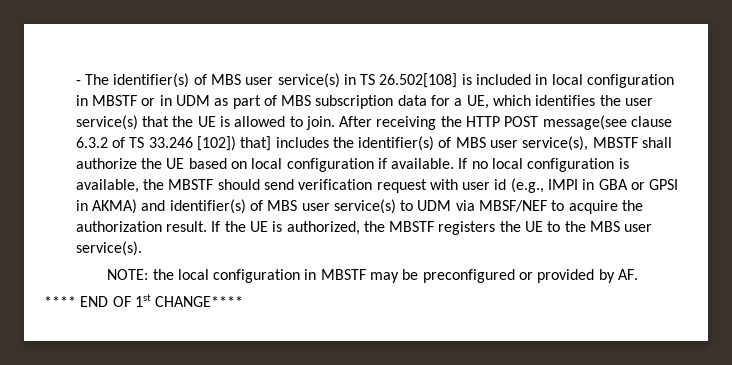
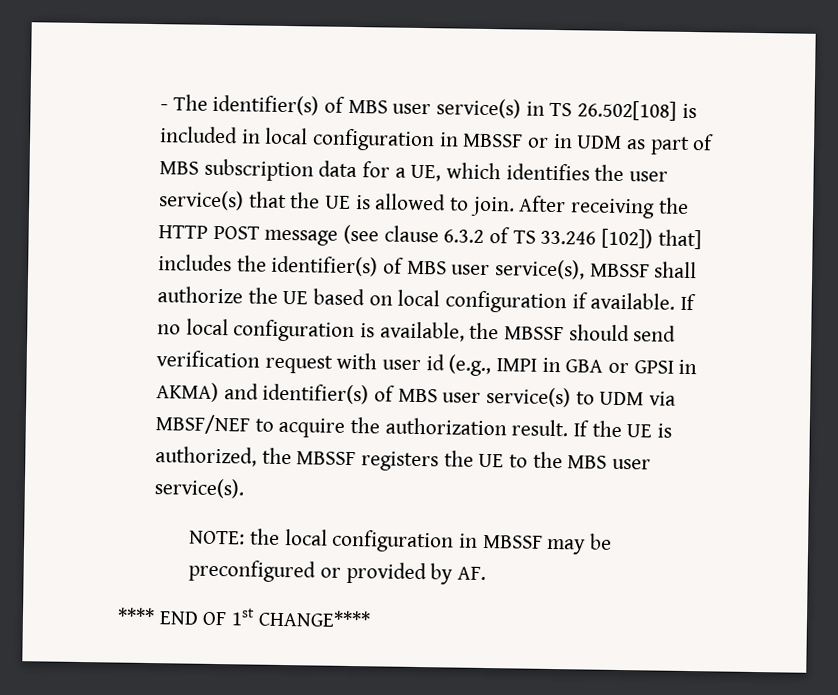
[91,95,137,106] MBSTF -> [462,133,524,148] MBSSF
[542,115,627,130] message(see -> [264,224,380,246] message (see
[592,137,638,148] MBSTF -> [589,263,650,278] MBSSF
[168,179,214,190] MBSTF -> [504,326,565,341] MBSSF
[389,221,435,232] MBSTF -> [296,451,357,466] MBSSF
[320,269,366,280] MBSTF -> [482,534,543,549] MBSSF

